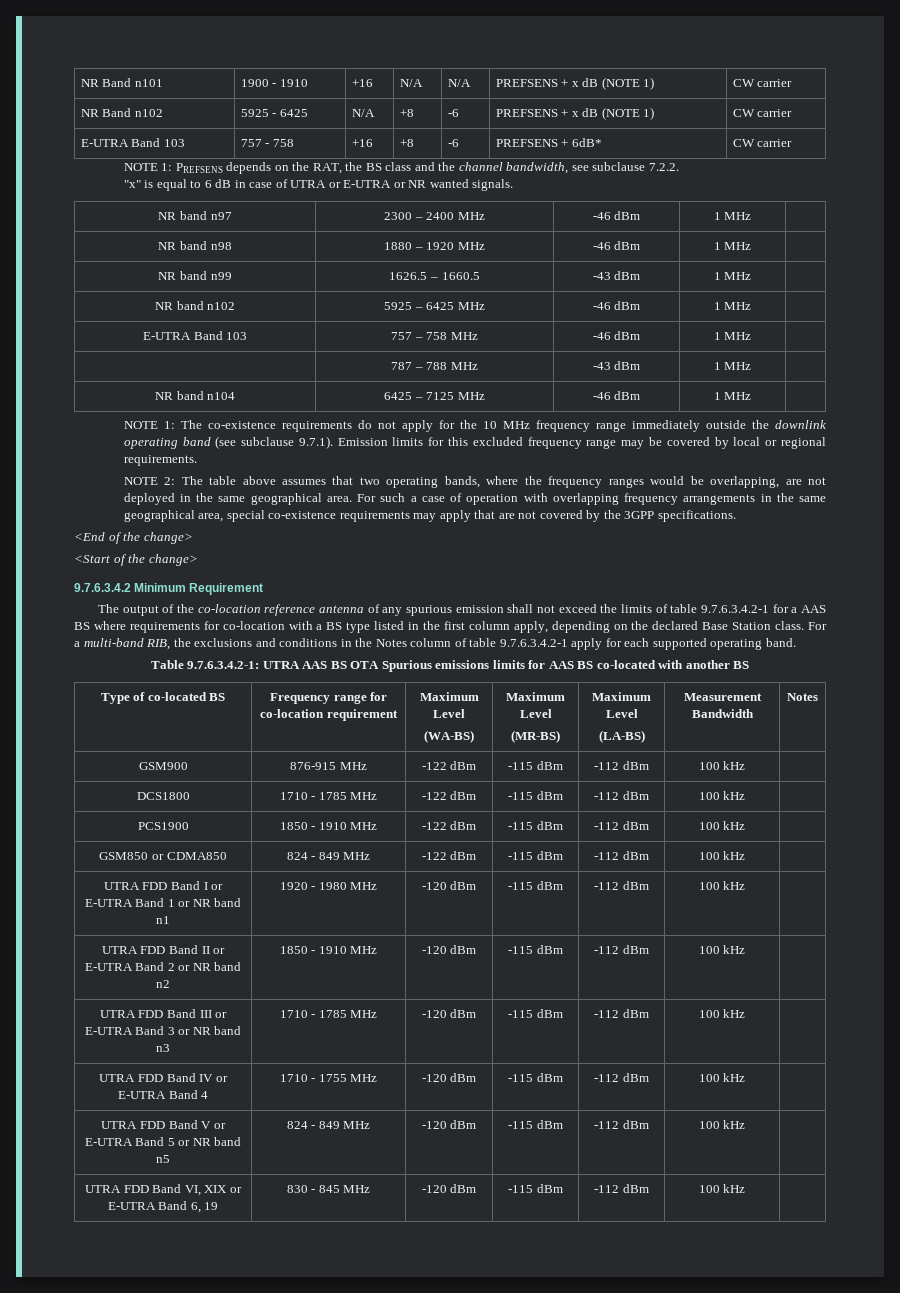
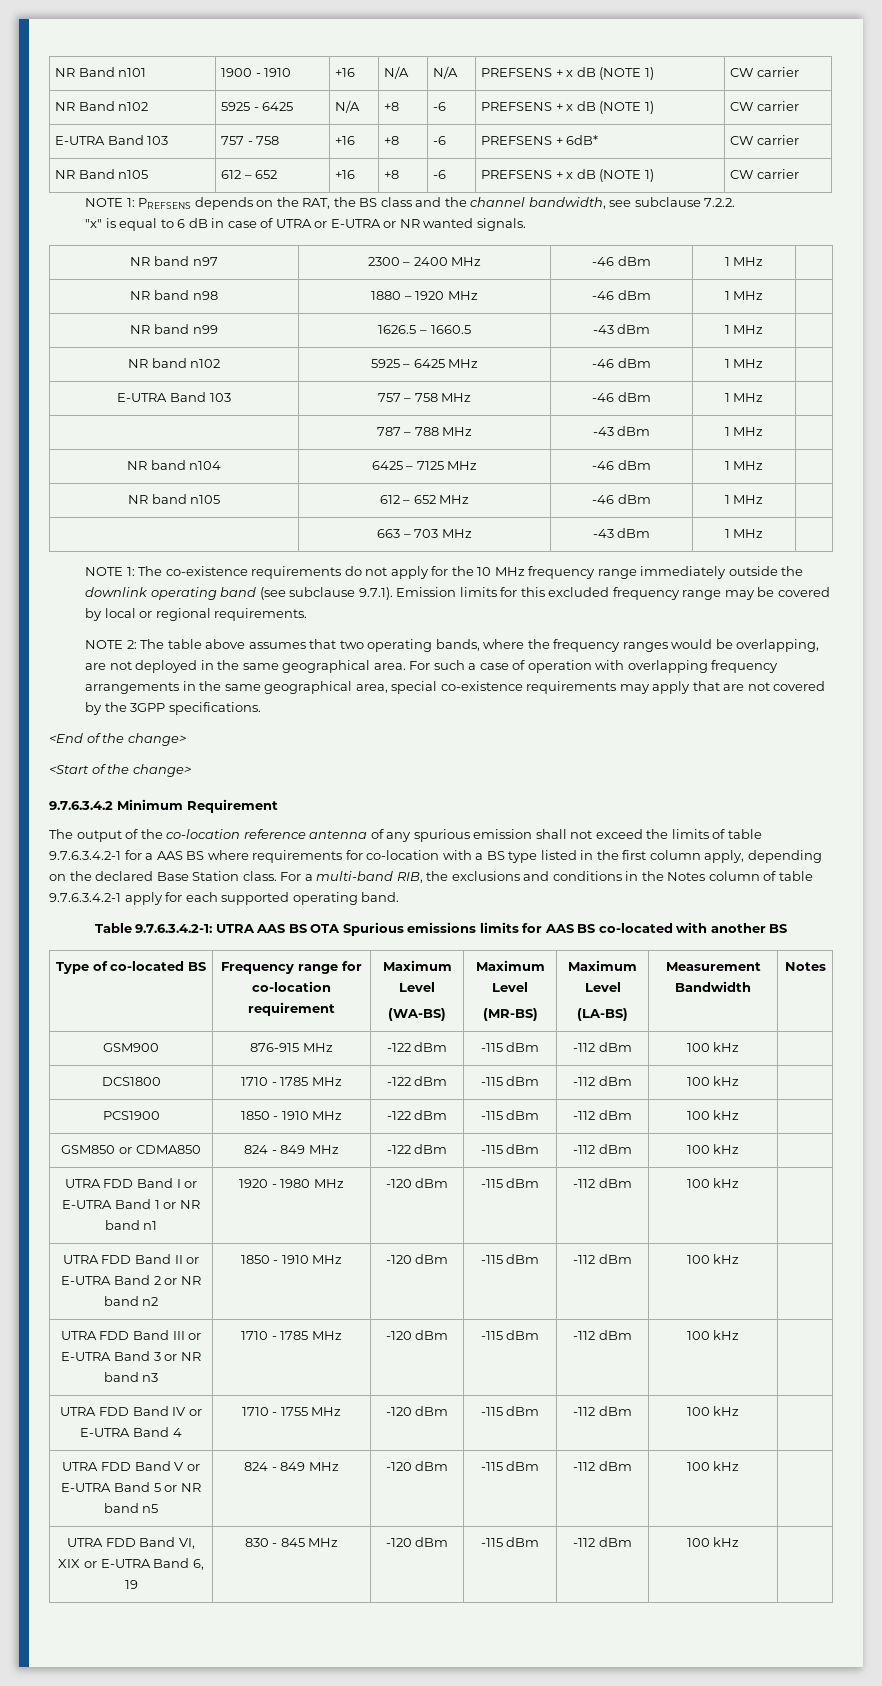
(793, 143) none -> [55,169,149,179] [221,170,278,179] [335,170,356,179] [384,170,400,179] [433,170,447,179] [481,169,654,182] [730,169,799,179] // NR Band n105 | 612 – 652 | +16 | +8 | -6 | PREFSENS + x dB (NOTE 1) | CW carrier
(752, 396) none -> [127,494,221,504] [379,495,470,504] [592,494,651,504] [724,495,764,504] [377,529,472,538] [592,528,651,538] [724,529,764,538] // NR band n105 | 612 – 652 MHz | -46 dBm | 1 MHz | // | 663 – 703 MHz | -43 dBm | 1 MHz |

